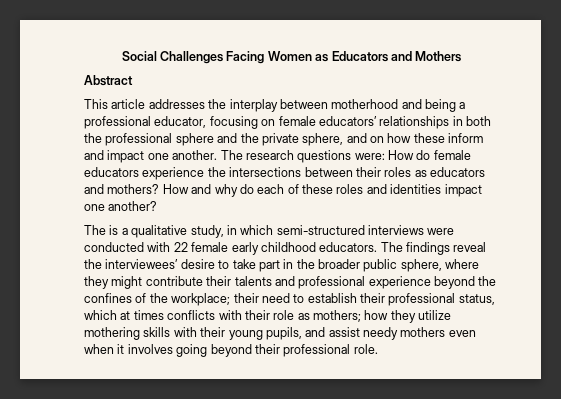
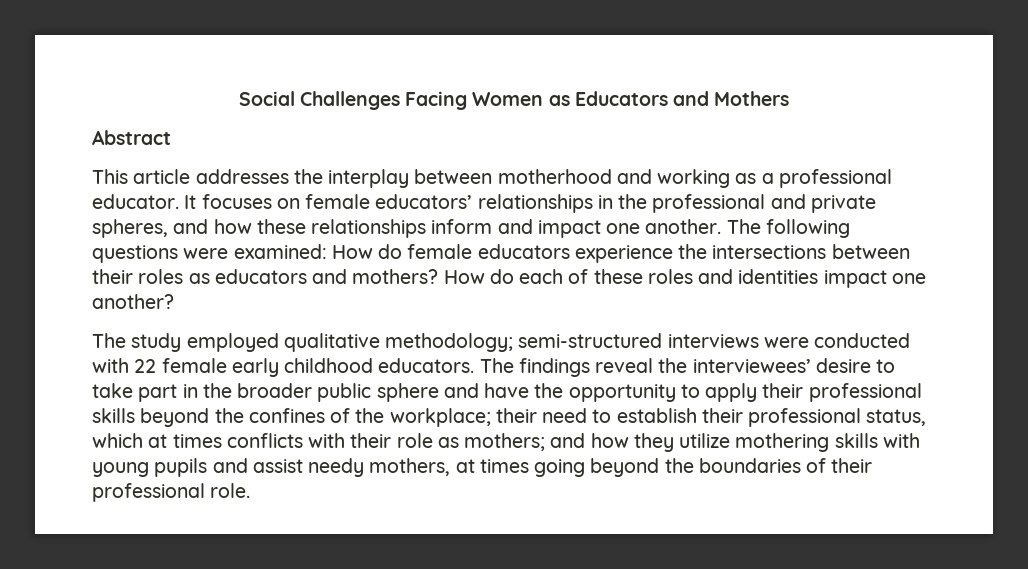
[425,99,466,112] [84,116,258,129] being a professional educator, focusing -> [657,169,892,188] [92,194,272,209] working as a professional educator. It focuses
[466,116,491,126] both -> (613, 202) none
[175,133,384,146] sphere and the private sphere, and on -> [770,194,876,213] [92,219,209,238] and private spheres, and
(445, 138) none -> [311,219,427,238] relationships
[245,150,385,163] research questions were: -> [765,219,850,238] [92,244,327,263] following questions were examined:
[191,184,238,197] and why -> (485, 277) none
[109,225,274,238] is a qualitative study, in which -> [131,333,514,352] study employed qualitative methodology;
[400,259,480,272] [84,276,431,289] sphere, where they might contribute their talents and professional experience -> [376,383,922,402] [92,408,135,423] sphere and have the opportunity to apply their professional skills
(361, 316) none -> [550,433,586,448] and
[200,327,476,340] [84,344,252,357] their young pupils, and assist needy mothers even when it involves going beyond -> [92,458,827,477] young pupils and assist needy mothers, at times going beyond the boundaries of

